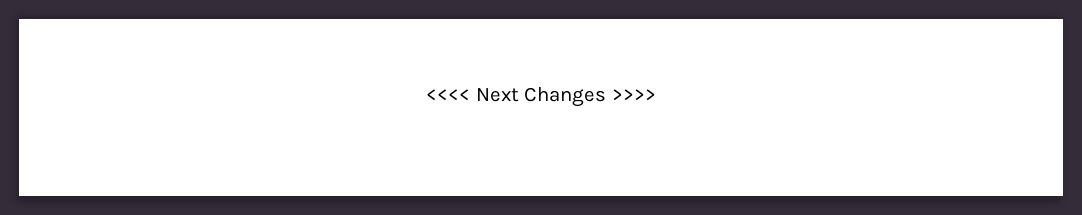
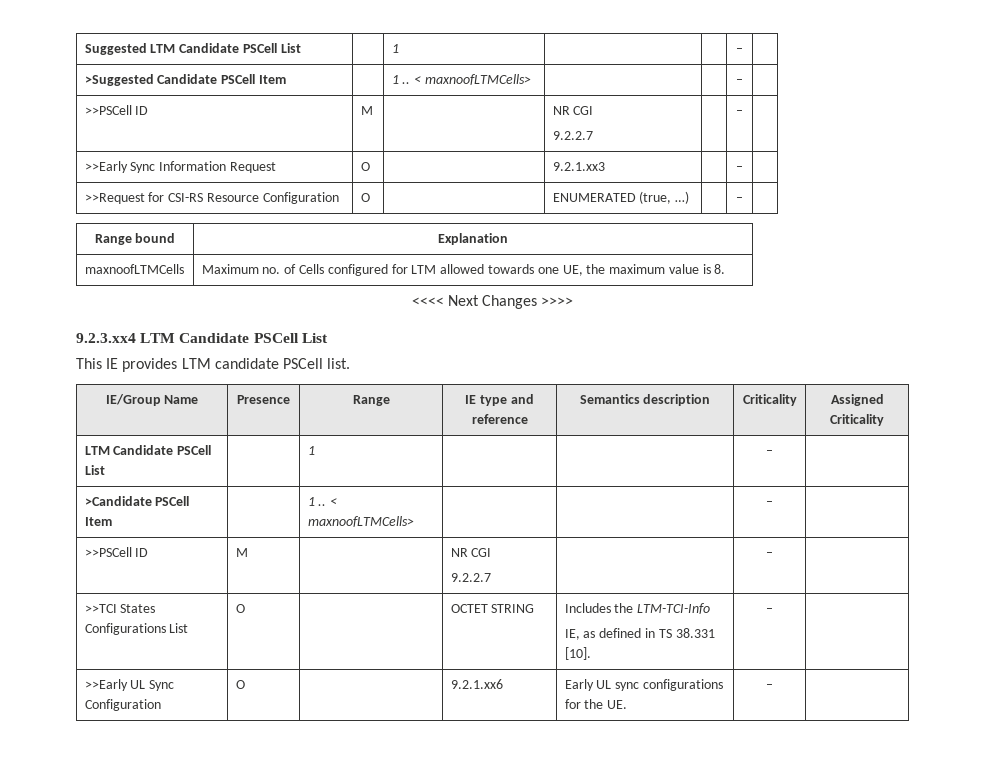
[426,87,656,107] <<<< Next Changes >>>> -> [84,43,301,55] [391,44,399,53] [736,48,743,53] [84,74,287,86] [391,74,532,85] [736,79,743,84] [84,105,149,115] [360,106,373,115] [552,106,594,115] [552,131,593,140] [736,110,743,115] [84,161,277,173] [360,162,370,171] [552,162,605,171] [736,166,743,171] [84,192,339,204] [360,193,370,202] [552,191,690,204] [736,197,743,202] [94,233,176,245] [438,233,508,245] [84,264,184,274] [201,264,726,276] [411,295,574,309] [76,333,328,343] [76,358,351,372] [105,394,199,406] [237,395,290,404] [352,395,390,406] [465,394,534,406] [471,414,528,424] [579,394,711,406] [742,394,797,406] [830,394,884,406] [830,414,884,426] [84,445,212,455] [84,465,105,475] [307,446,315,455] [766,450,773,455] [84,496,190,506] [84,517,112,526] [307,497,338,506] [307,516,414,527] [766,501,773,506] [84,547,149,557] [235,548,248,557] [450,548,492,557] [450,573,491,582] [766,552,773,557] [84,604,156,613] [84,623,189,635] [235,604,245,613] [450,604,535,613] [564,603,711,614] [564,628,715,640] [564,647,591,660] [766,608,773,613] [84,679,175,691] [84,699,161,711] [235,680,245,689] [450,679,503,689] [564,679,724,691] [564,699,628,709] [766,684,773,689] Suggested LTM Candidate PSCell List | | 1 | | | – | // >Suggested Candidate PSCell Item | | 1 .. < maxnoofLTMCells> | | | – | // >>PSCell ID | M | | NR CGI // 9.2.2.7 | | – | // >>Early Sync Information Request | O | | 9.2.1.xx3 | | – | // >>Request for CSI-RS Resource Configuration | O | | ENUMERATED (true, …) | | – | // Range bound | Explanation // maxnoofLTMCells | Maximum no. of Cells configured for LTM allowed towards one UE, the maximum value is 8. // <<<< Next Changes >>>> // 9.2.3.xx4 LTM Candidate PSCell List // This IE provides LTM candidate PSCell list. // IE/Group Name | Presence | Range | IE type and reference | Semantics description | Criticality | Assigned Criticality // LTM Candidate PSCell List | | 1 | | | – | // >Candidate PSCell Item | | 1 .. < maxnoofLTMCells> | | | – | // >>PSCell ID | M | | NR CGI // 9.2.2.7 | | – | // >>TCI States Configurations List | O | | OCTET STRING | Includes the LTM-TCI-Info // IE, as defined in TS 38.331 [10]. | – | // >>Early UL Sync Configuration | O | | 9.2.1.xx6 | Early UL sync configurations for the UE. | – |

